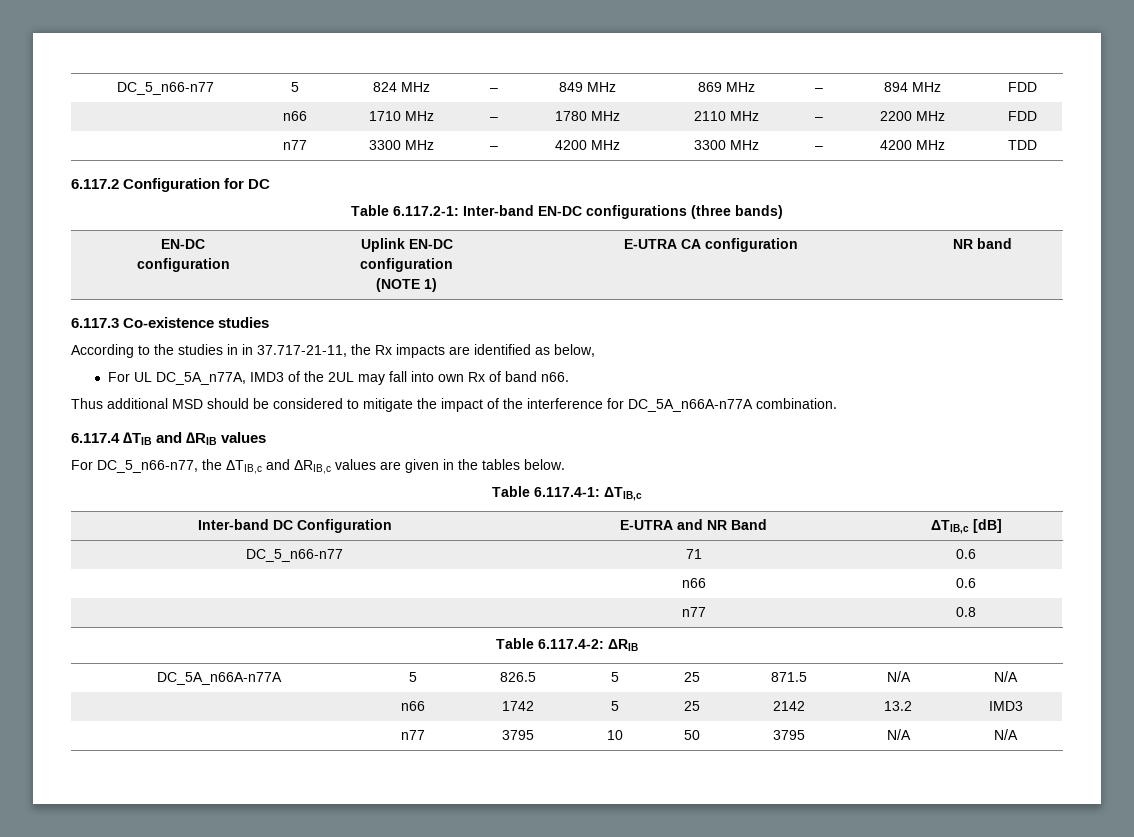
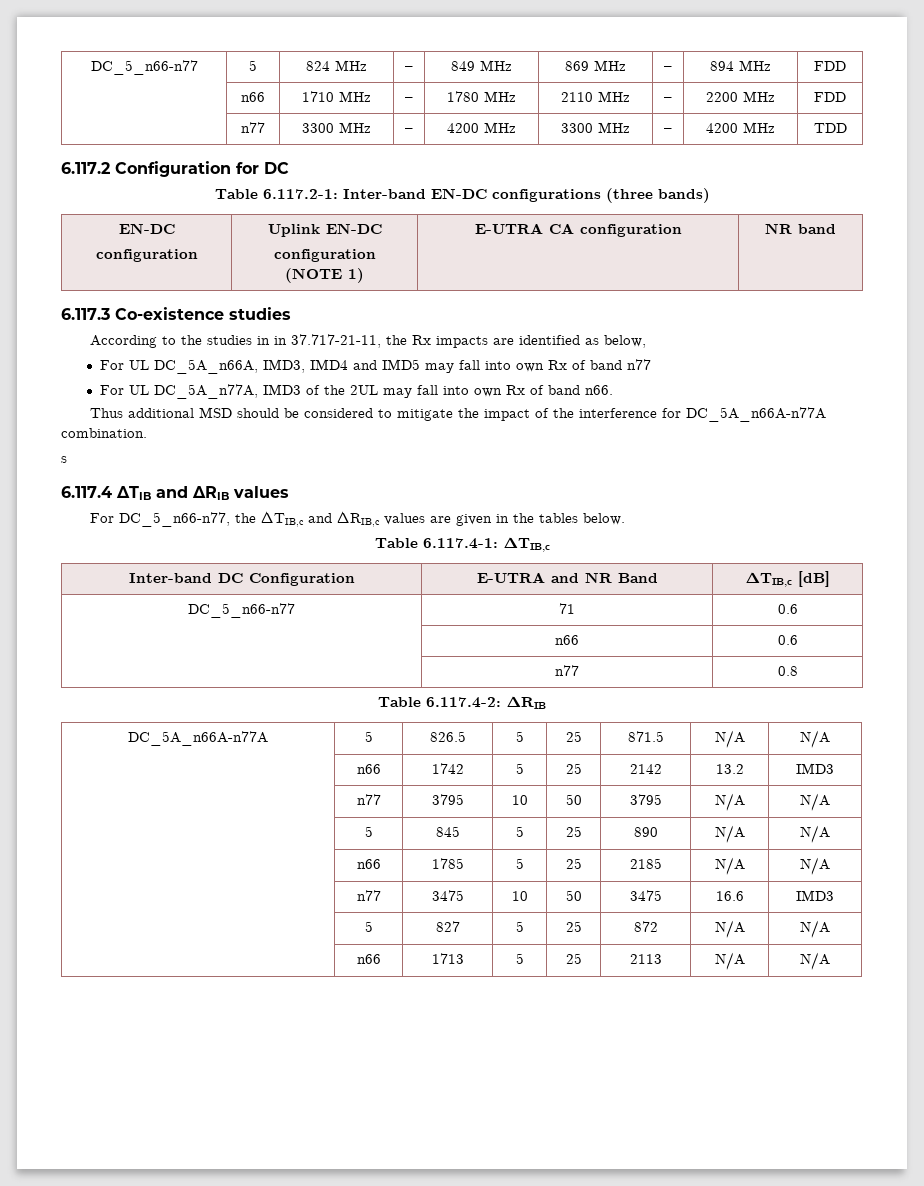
(595, 350) none -> [100,359,652,374] // For UL DC_5A_n66A, IMD3, IMD4 and IMD5 may fall into own Rx of band n77
(837, 403) none -> [61,456,67,463] // s
(1018, 734) none -> [364,826,373,837] [435,826,460,837] [515,826,524,837] [565,826,582,837] [633,827,658,837] [714,825,745,843] [800,825,830,843] [356,859,381,869] [431,858,464,869] [515,858,524,869] [565,858,582,869] [629,858,662,869] [714,857,745,875] [800,857,830,875] [356,890,381,901] [431,890,464,901] [511,891,528,901] [565,890,582,901] [629,890,662,901] [715,891,744,901] [796,890,834,901] [364,921,373,932] [435,921,460,932] [515,921,524,932] [565,921,582,932] [633,921,658,932] [714,920,745,938] [800,920,830,938] [356,954,381,964] [431,953,464,964] [515,953,524,964] [565,953,582,964] [629,954,662,964] [714,952,745,970] [800,952,830,970] // | 5 | 845 | 5 | 25 | 890 | N/A | N/A // | n66 | 1785 | 5 | 25 | 2185 | N/A | N/A // | n77 | 3475 | 10 | 50 | 3475 | 16.6 | IMD3 // | 5 | 827 | 5 | 25 | 872 | N/A | N/A // | n66 | 1713 | 5 | 25 | 2113 | N/A | N/A

